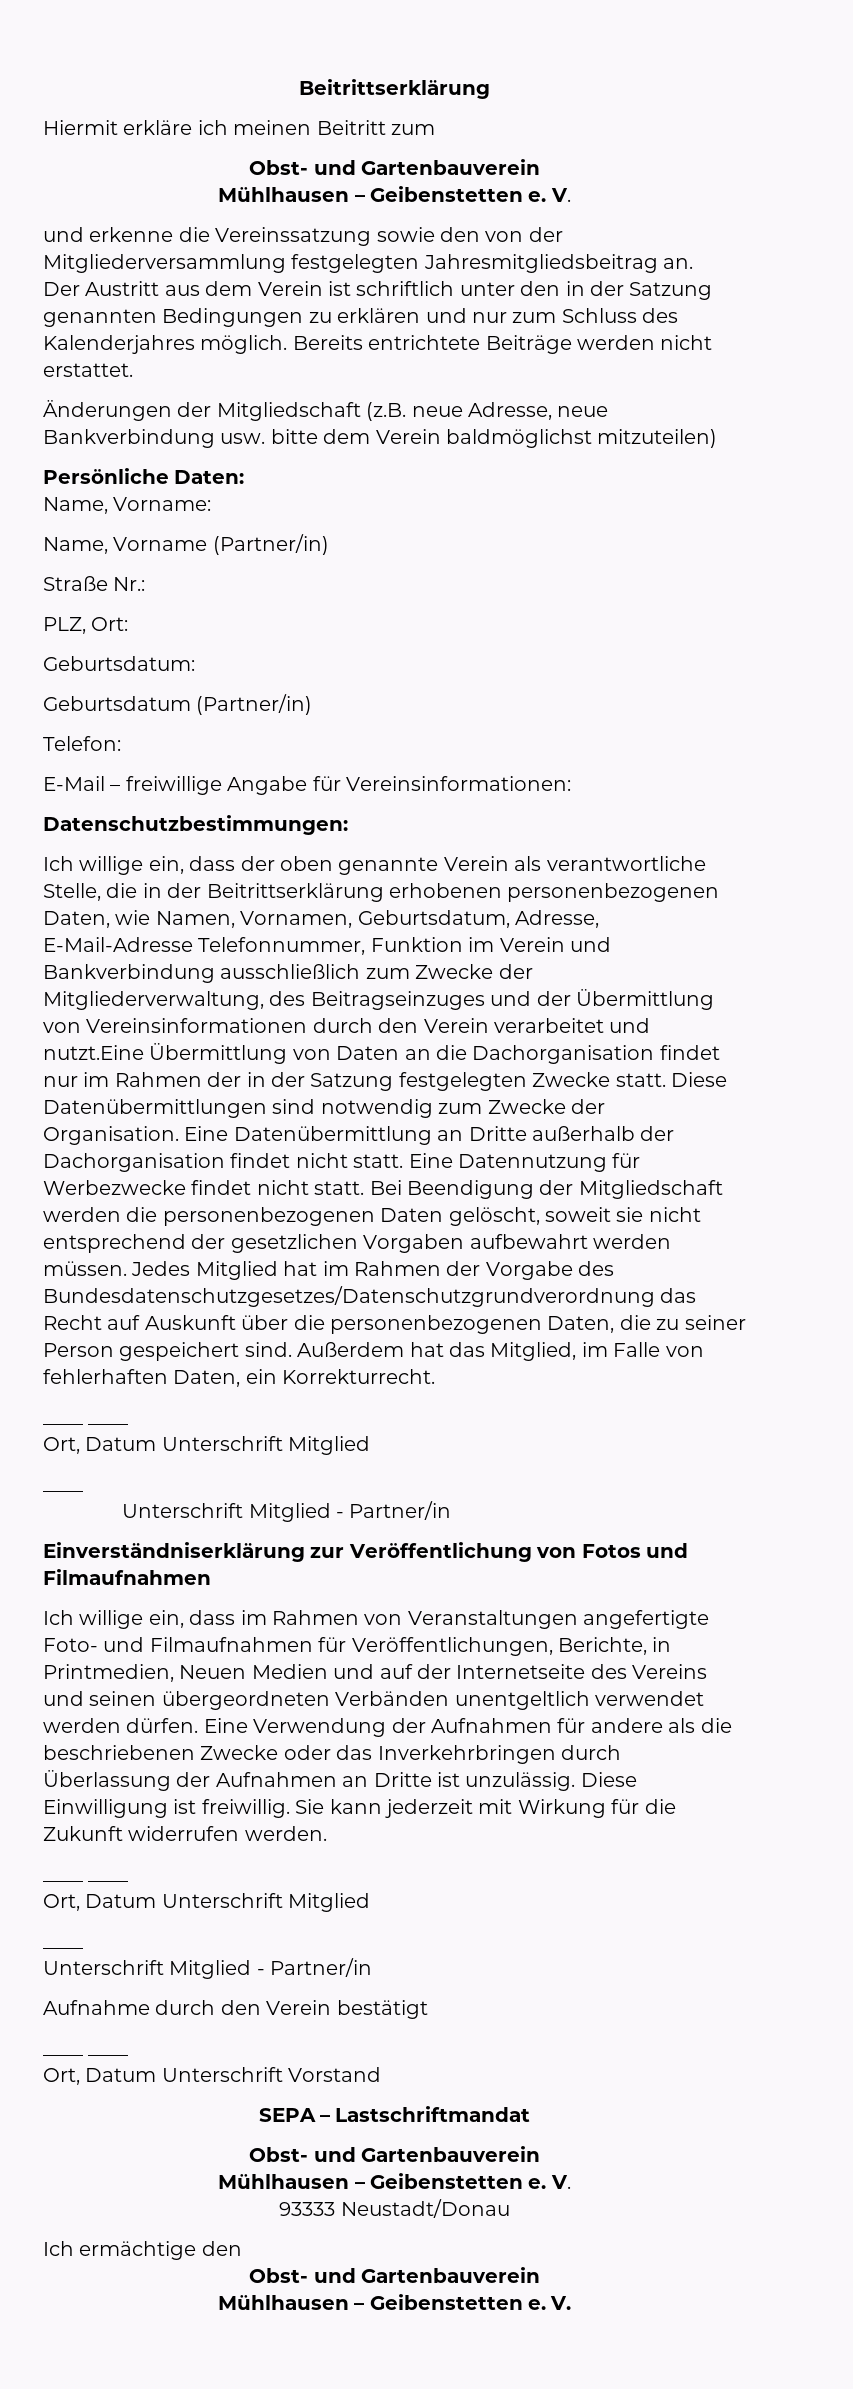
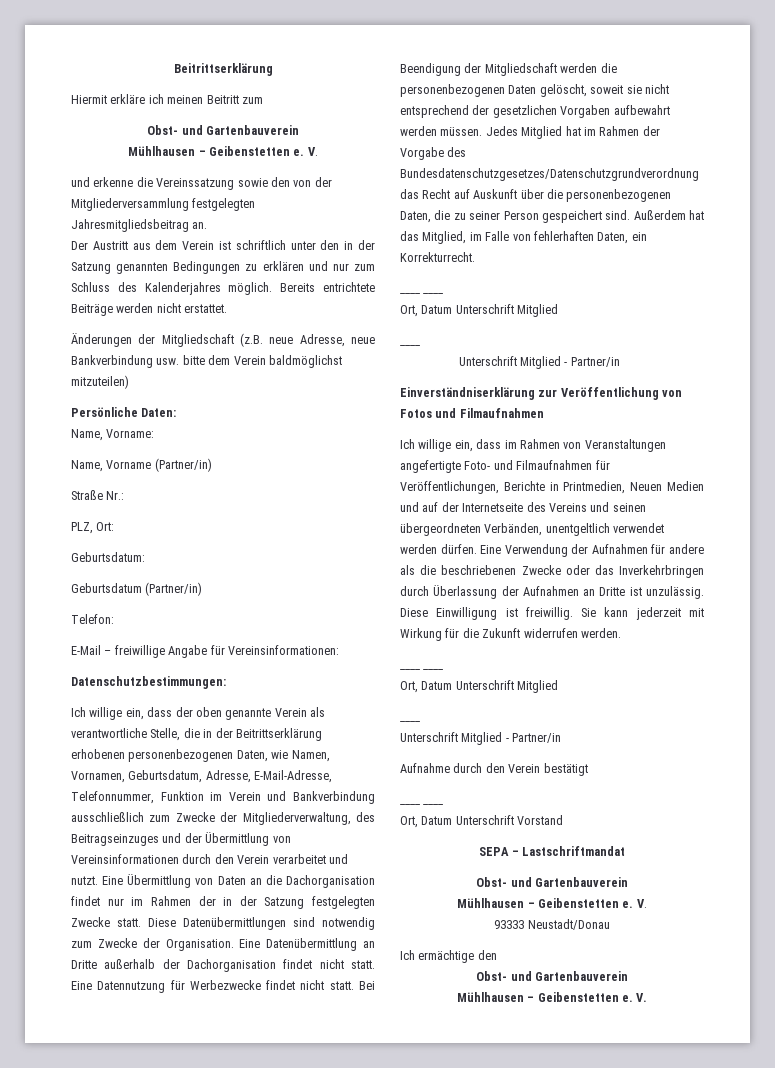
[43,937,193,952] E-Mail-Adresse -> [254,770,333,783] E-Mail-Adresse,
[43,1045,144,1060] nutzt.Eine -> [71,876,124,885] nutzt. Eine
[558,1637,647,1655] Berichte, -> [503,481,545,491] Berichte
[335,1691,450,1706] Verbänden -> [484,523,543,536] Verbänden,

